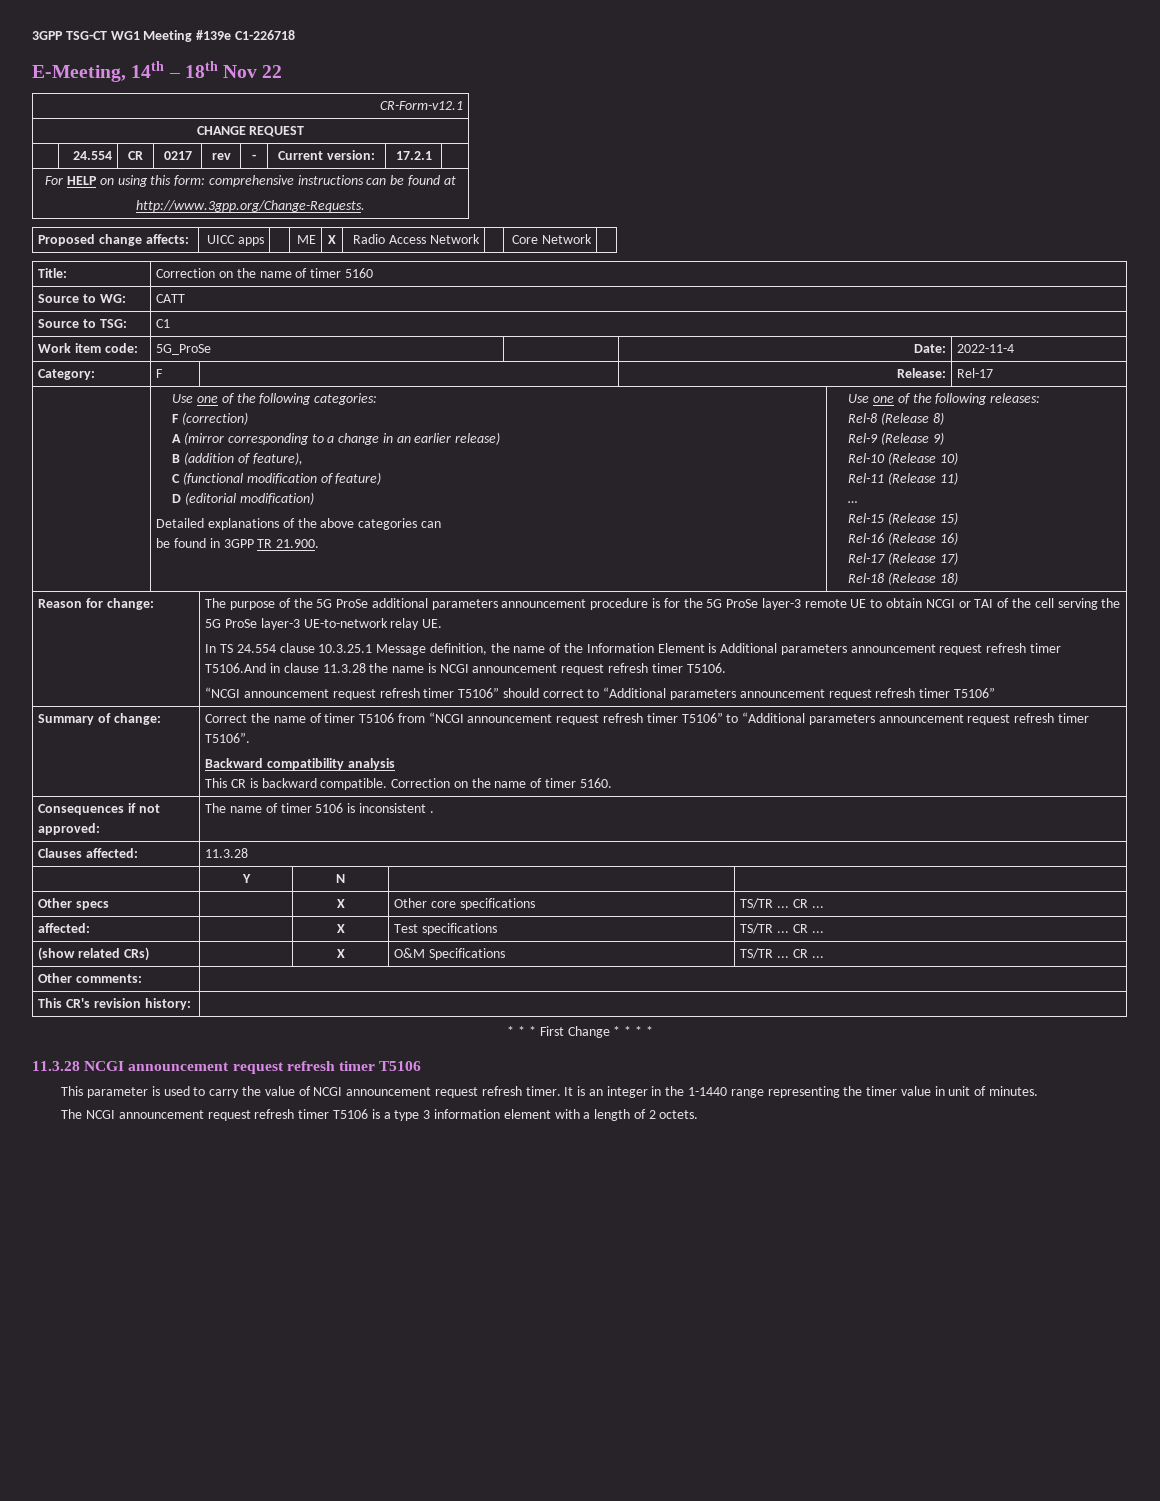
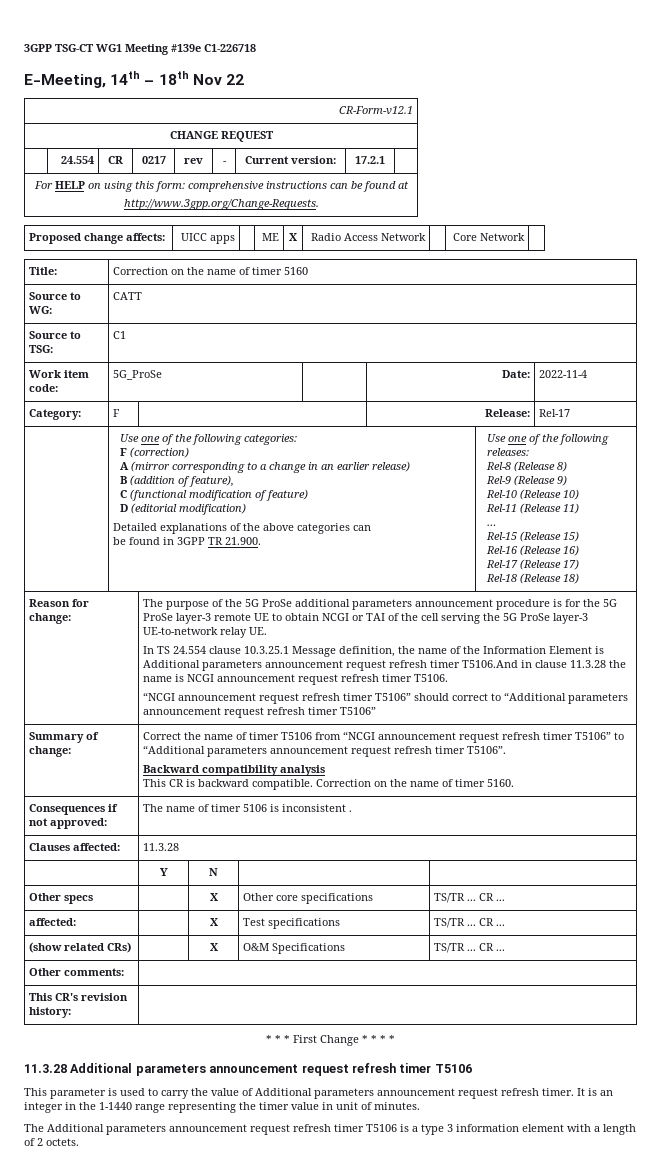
[84,1061,125,1071] NCGI -> [70,1063,206,1076] Additional parameters
[313,1087,343,1096] NCGI -> [255,1088,374,1099] Additional parameters
[86,1110,116,1119] NCGI -> [47,1124,166,1135] Additional parameters

